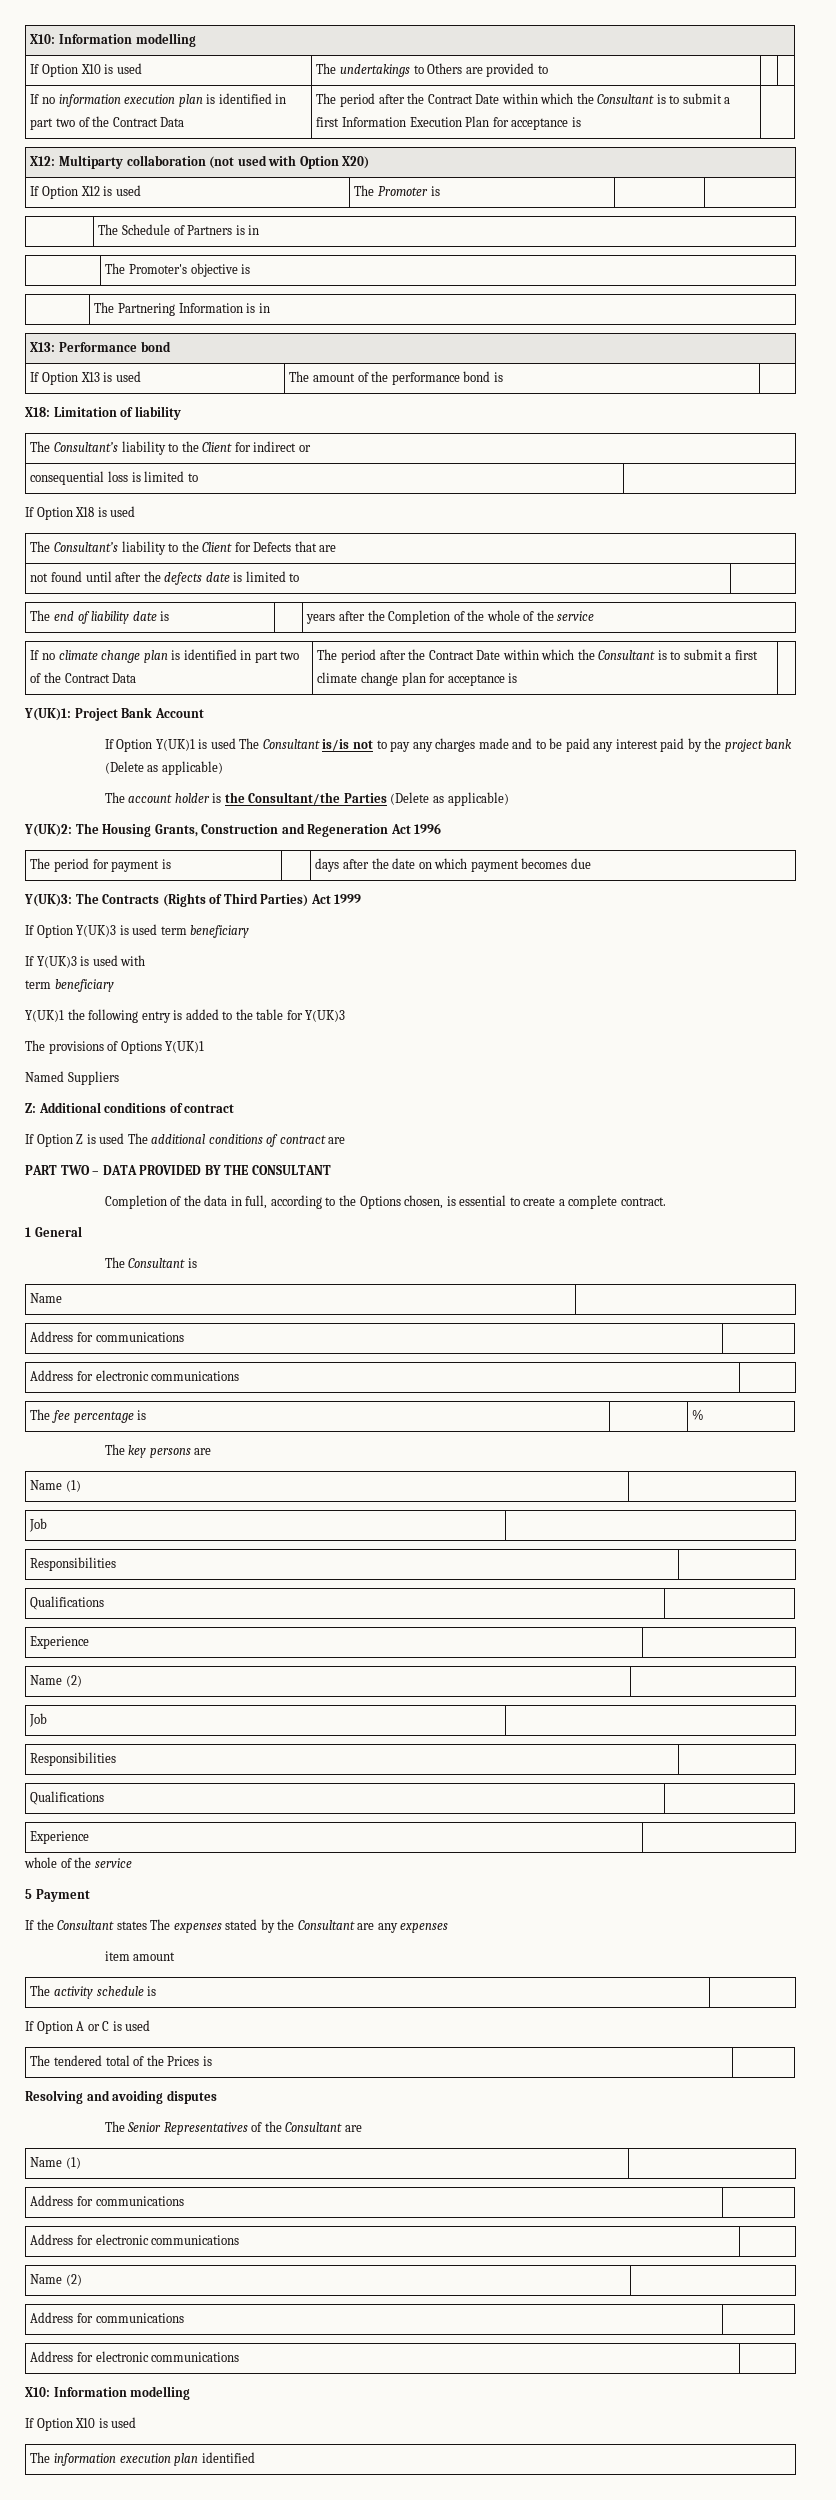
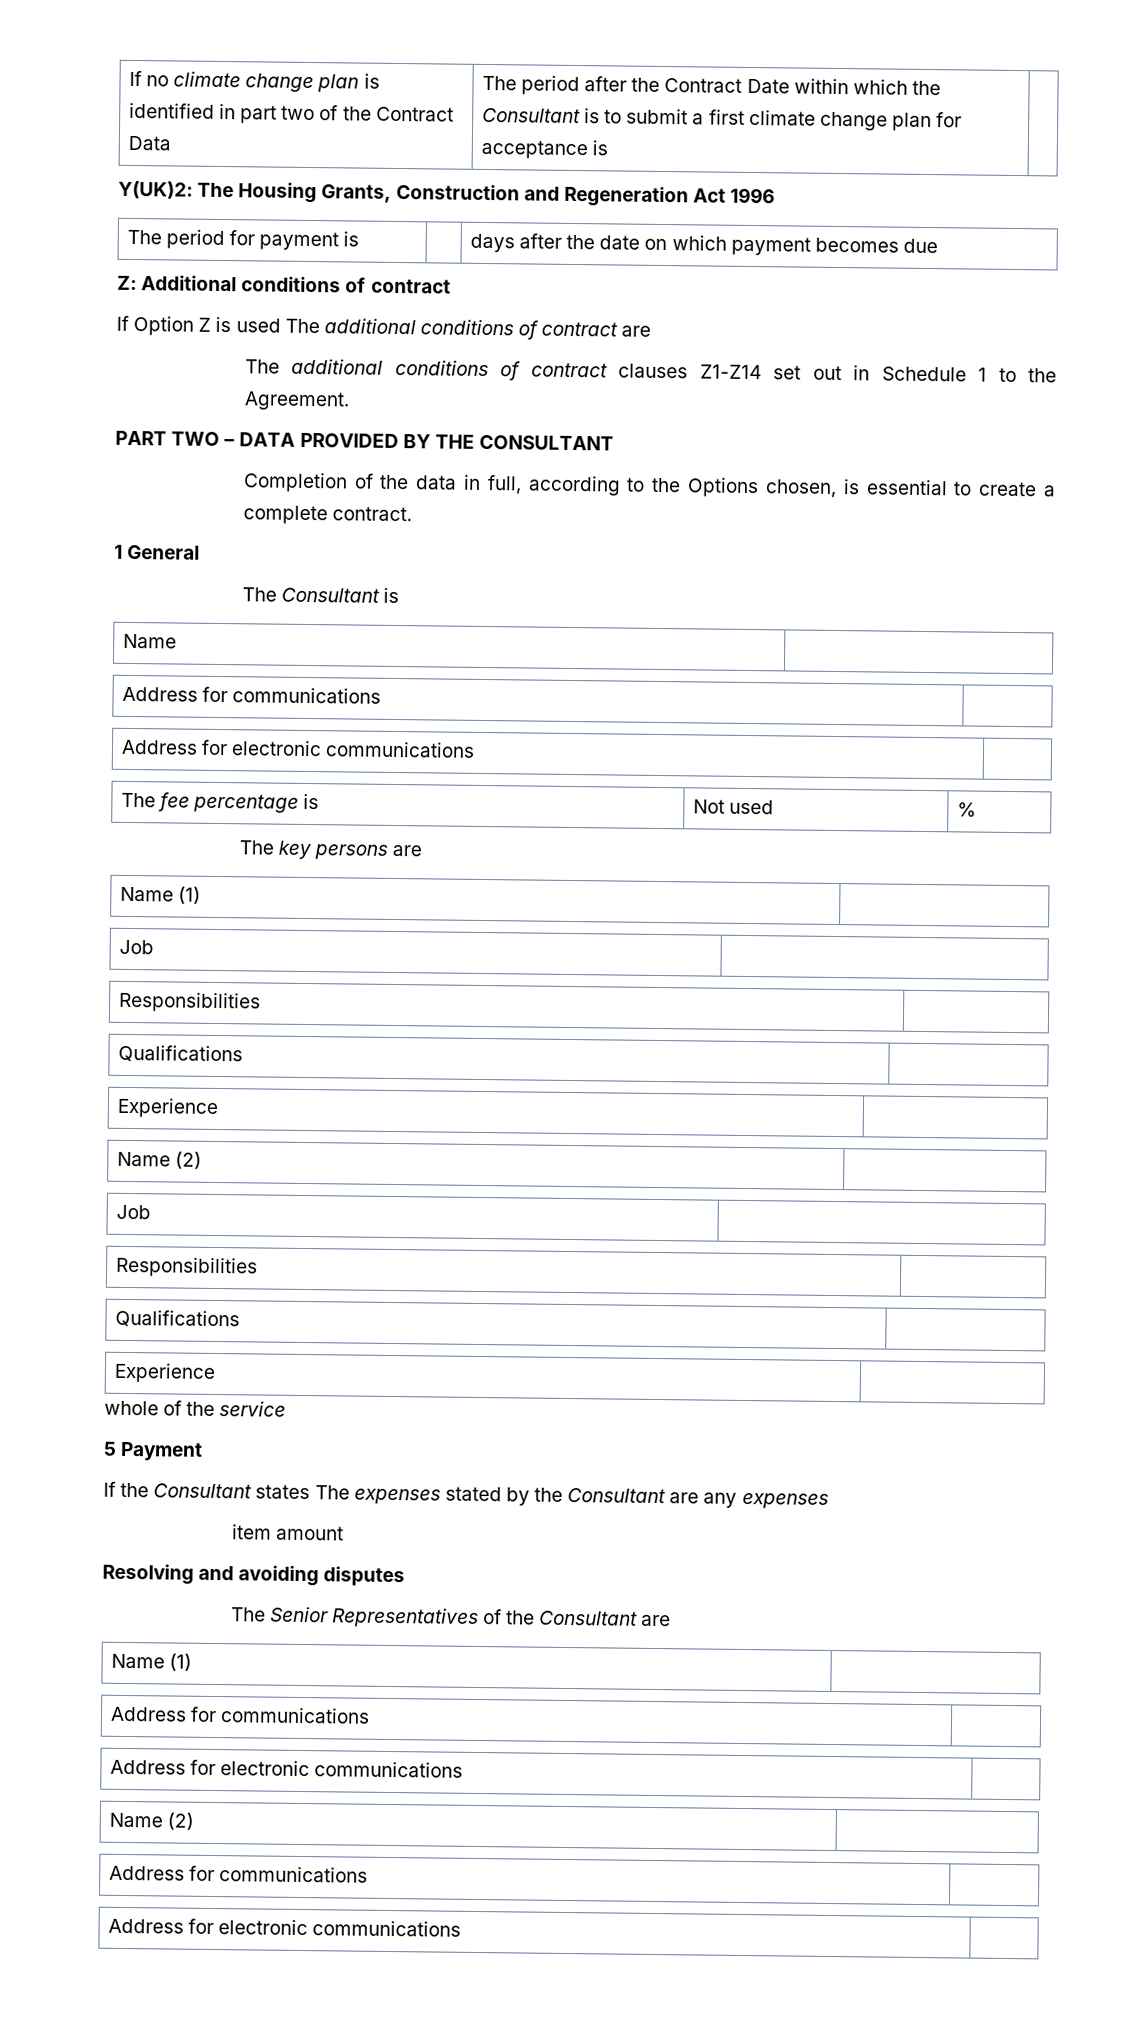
[30,33,196,47] [30,63,142,77] [316,63,548,77] [30,93,287,107] [30,116,185,130] [316,93,731,107] [316,116,581,130] [30,155,370,169] [30,185,141,199] [354,185,440,196] [98,224,260,235] [105,263,251,277] [94,302,270,316] [30,341,171,352] [30,371,141,385] [289,371,503,385] [25,406,181,420] [30,441,311,455] [30,471,198,485] [25,506,136,520] [30,541,337,555] [30,571,300,585] [30,610,170,624] [306,610,595,624] X10: Information modelling // If Option X10 is used | The undertakings to Others are provided to | | // If no information execution plan is identified in part two of the Contract Data | The period after the Contract Date within which the Consultant is to submit a first Information Execution Plan for acceptance is | // X12: Multiparty collaboration (not used with Option X20) // If Option X12 is used | The Promoter is | | // | The Schedule of Partners is in // | The Promoter's objective is // | The Partnering Information is in // X13: Performance bond // If Option X13 is used | The amount of the performance bond is | // X18: Limitation of liability // The Consultant’s liability to the Client for indirect or // consequential loss is limited to | // If Option X18 is used // The Consultant’s liability to the Client for Defects that are // not found until after the defects date is limited to | // The end of liability date is | | years after the Completion of the whole of the service // -> (128, 78) none
[24,707,204,721] [104,738,793,752] [104,761,223,775] [104,792,509,806] // Y(UK)1: Project Bank Account // If Option Y(UK)1 is used The Consultant is/is not to pay any charges made and to be paid any interest paid by the project bank (Delete as applicable) // The account holder is the Consultant/the Parties (Delete as applicable) -> (609, 148) none
[24,893,362,907] [25,924,250,938] [25,955,146,968] [25,979,114,992] [25,1009,346,1023] [25,1040,205,1054] [25,1071,119,1085] // Y(UK)3: The Contracts (Rights of Third Parties) Act 1999 // If Option Y(UK)3 is used term beneficiary // If Y(UK)3 is used with // term beneficiary // Y(UK)1 the following entry is added to the table for Y(UK)3 // The provisions of Options Y(UK)1 // Named Suppliers -> (938, 246) none
(346, 1140) none -> [244,358,1057,383] [243,391,350,411] // The additional conditions of contract clauses Z1-Z14 set out in Schedule 1 to the Agreement.
(147, 1415) none -> [692,799,775,815] Not used
[30,1985,157,1999] [25,2020,151,2034] [30,2055,212,2066] // The activity schedule is | // If Option A or C is used // The tendered total of the Prices is | -> (344, 1533) none
[25,2386,191,2400] [25,2417,137,2431] [30,2452,255,2466] // X10: Information modelling // If Option X10 is used // The information execution plan identified -> (462, 1928) none

